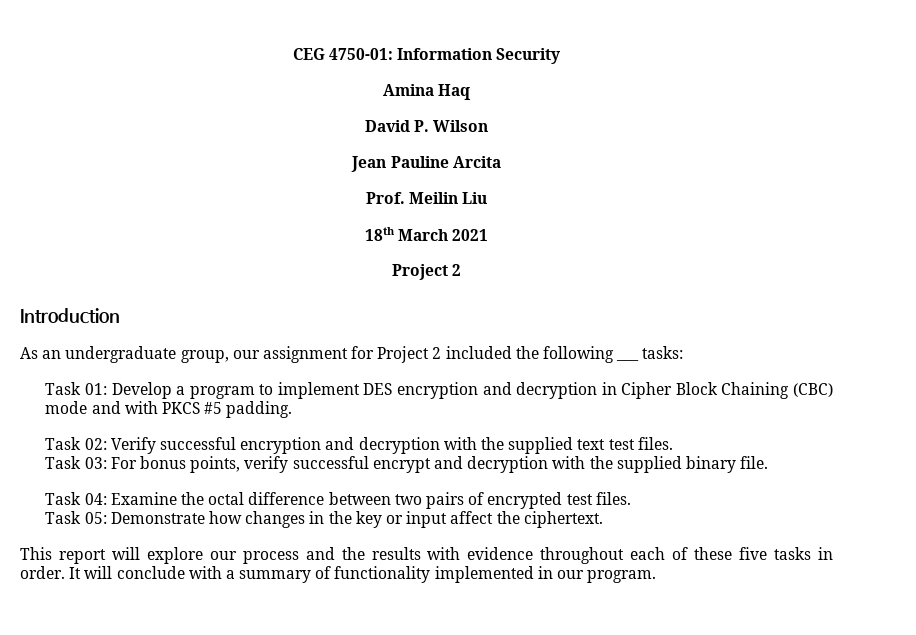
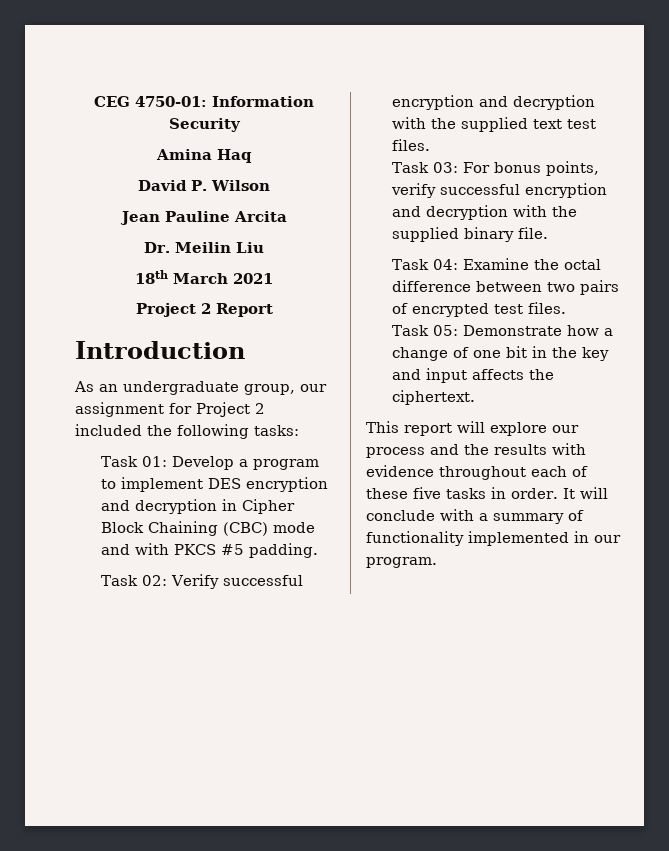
[365,192,405,204] Prof. -> [144,242,171,253] Dr.
(462, 270) none -> [215,303,273,317] Report
[616,359,640,361] ___ -> (249, 431) none
[372,458,431,473] encrypt -> [525,183,608,198] encryption
[245,511,494,528] changes in the key or input affect -> [604,328,614,336] [392,346,610,361] [392,368,525,383] a change of one bit in the key and input affects

